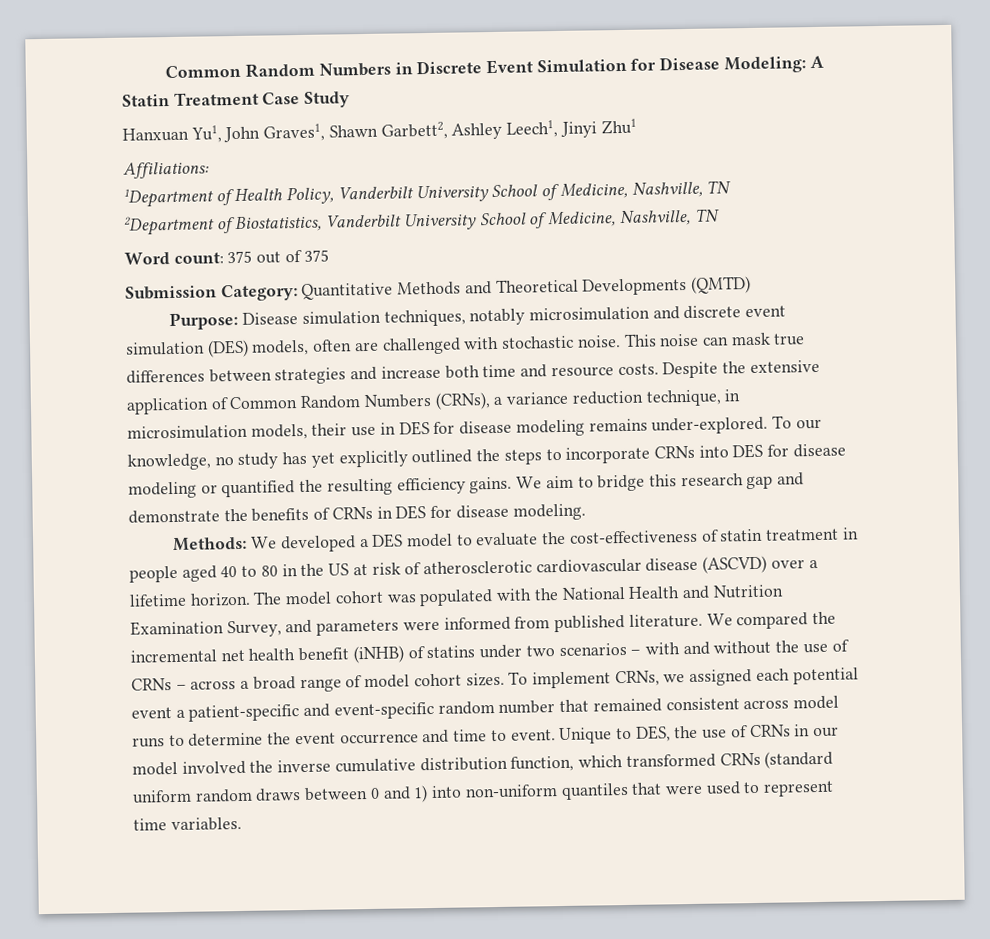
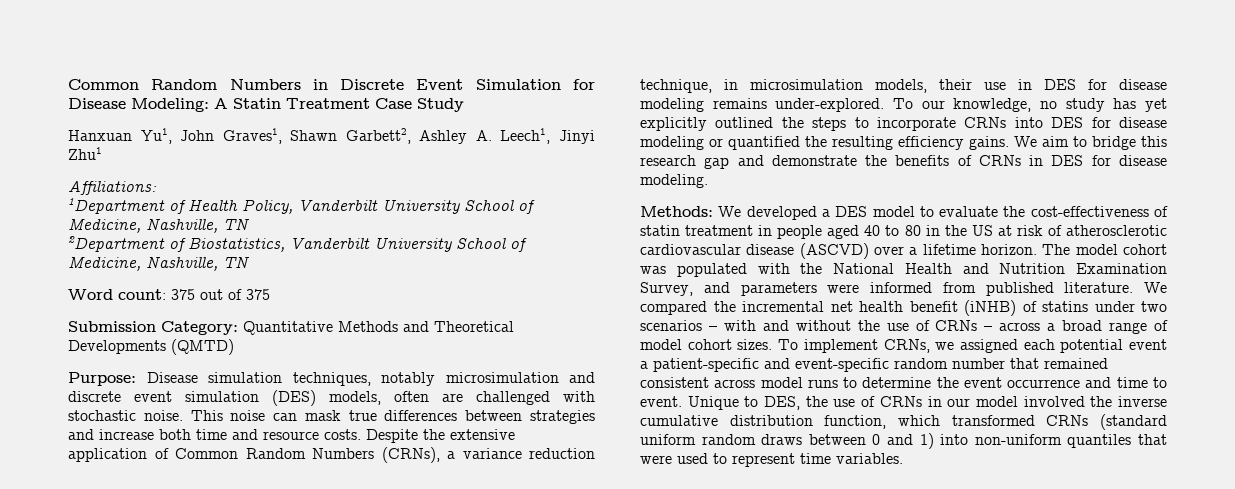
(503, 131) none -> [475,130,492,141] A.

